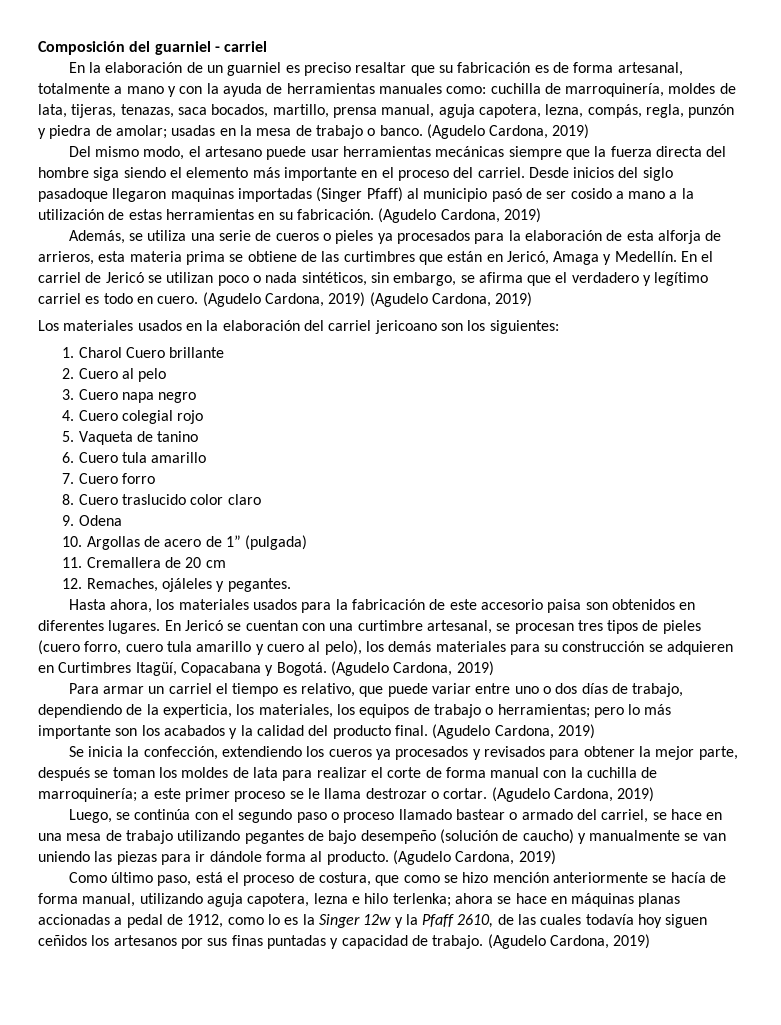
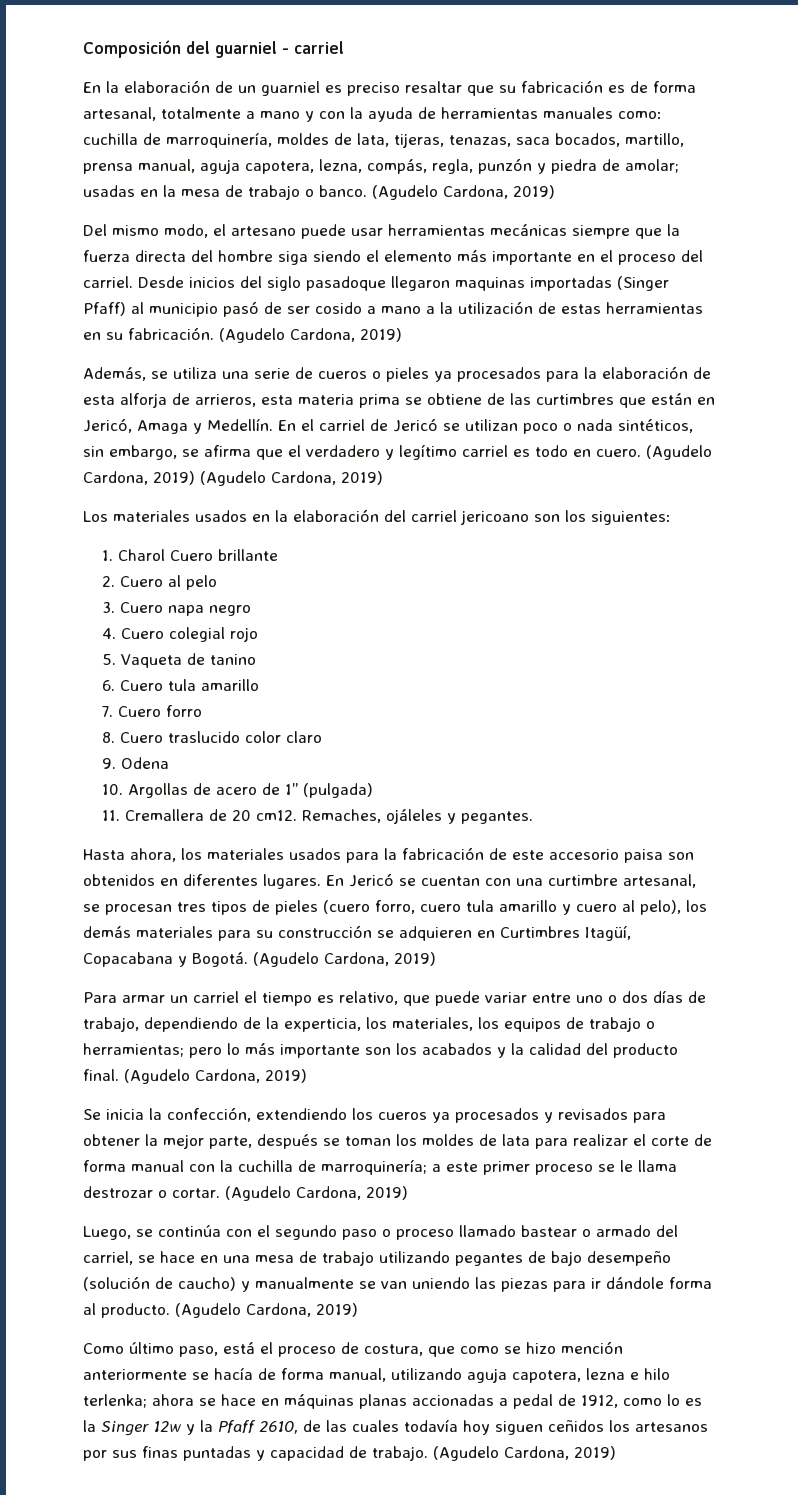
[205,560,226,568] [62,578,83,589] cm // 12. -> [256,810,298,821] cm12.

